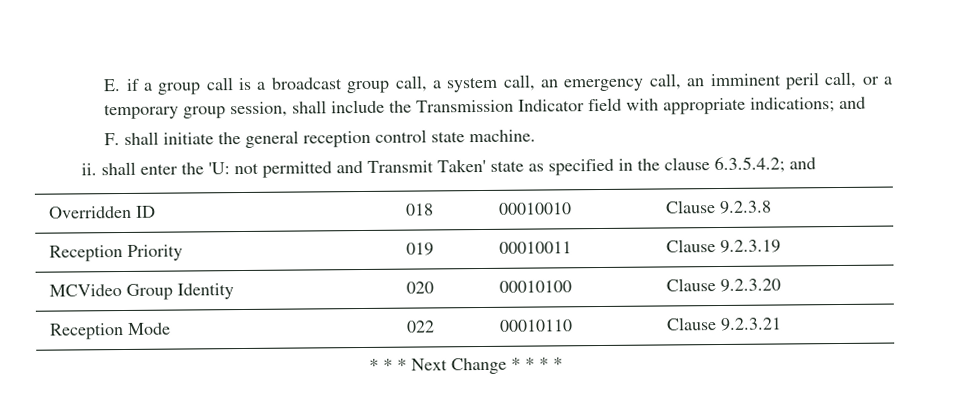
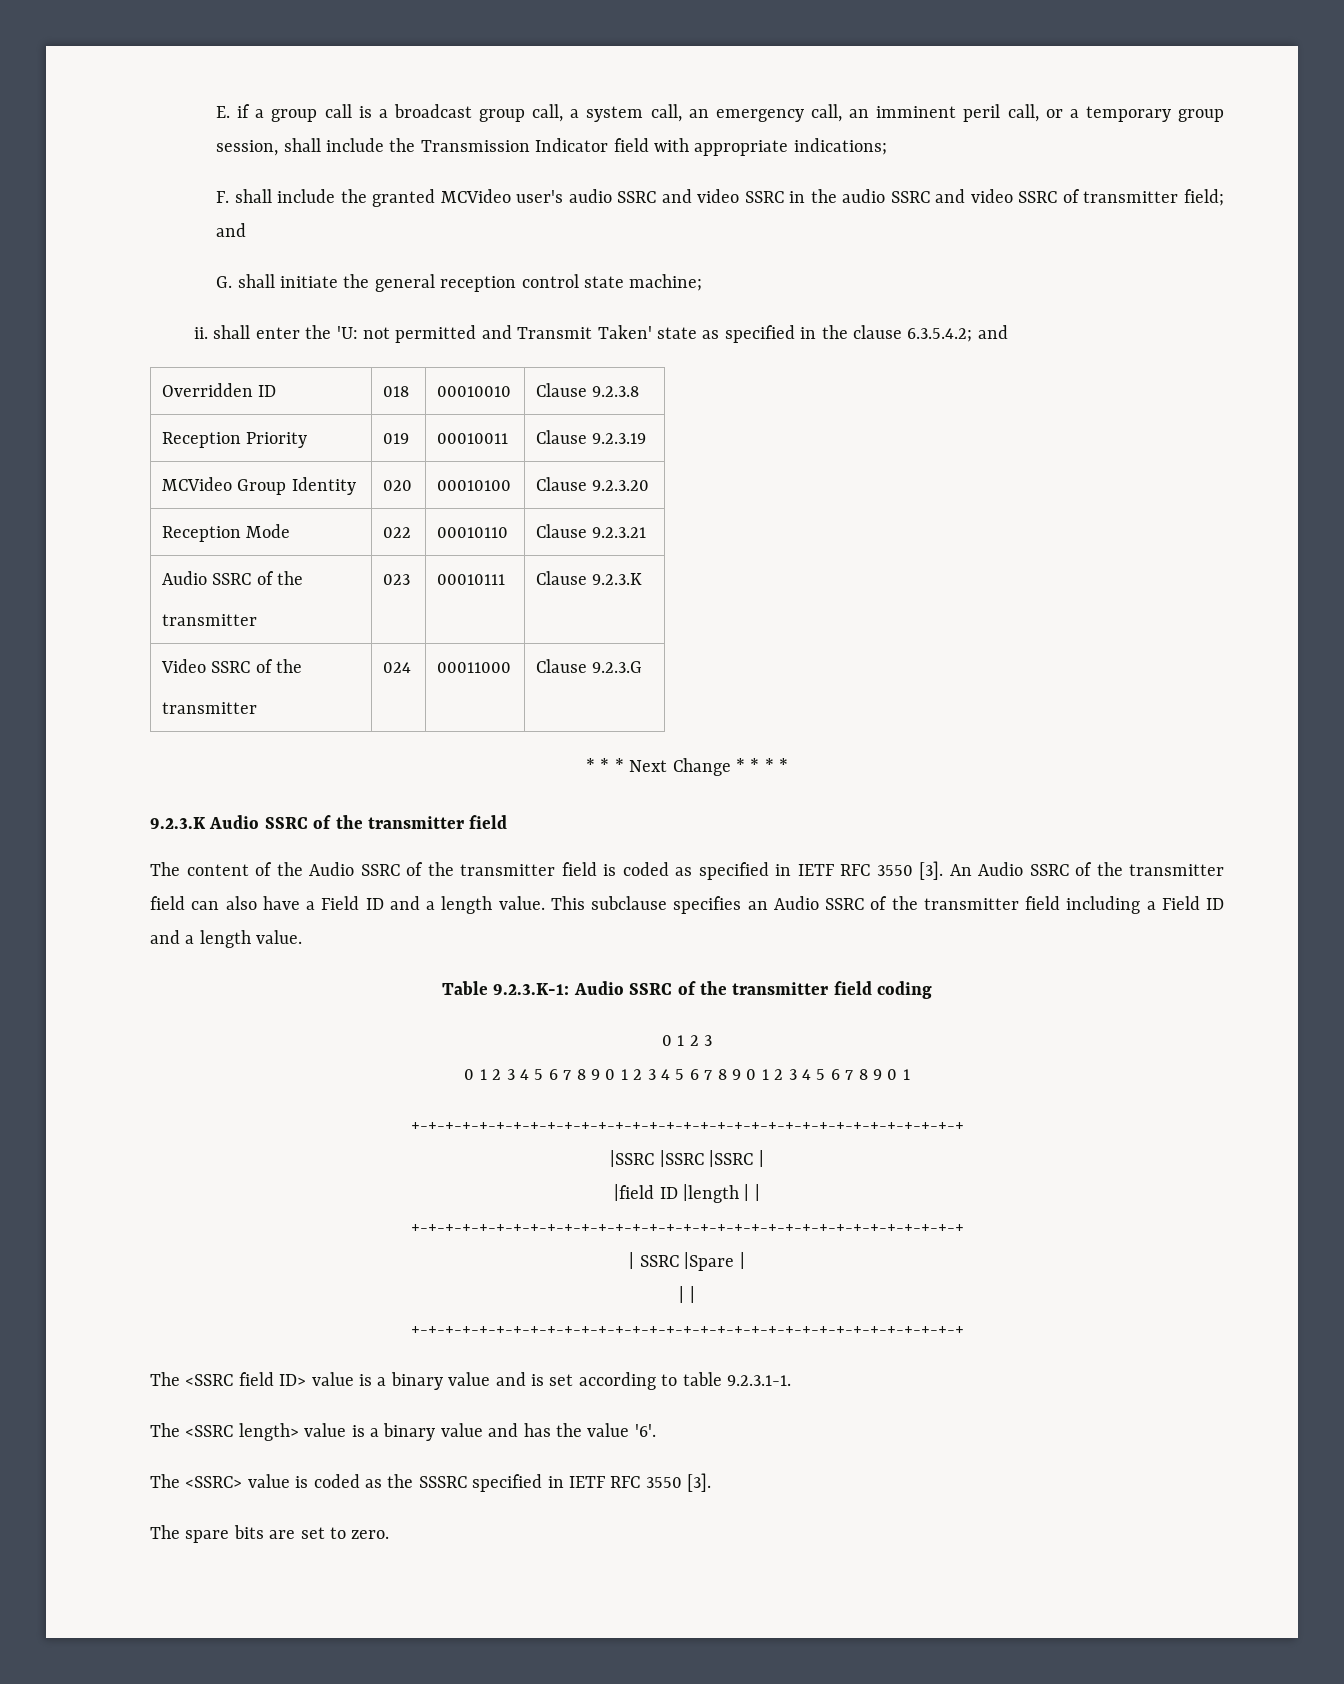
[839,96,867,109] [104,133,121,146] and // F. -> [216,189,1225,207] [216,223,247,237] [216,276,233,288] // F. shall include the granted MCVideo user's audio SSRC and video SSRC in the audio SSRC and video SSRC of transmitter field; and // G.
[469,129,537,143] machine. -> [629,274,703,291] machine;
(782, 324) none -> [161,571,304,585] [161,614,257,626] [382,574,410,585] [436,574,505,585] [535,571,643,585] [160,659,303,673] [161,702,257,714] [382,662,411,673] [436,662,511,673] [535,659,643,673] // Audio SSRC of the // transmitter | 023 | 00010111 | Clause 9.2.3.K // Video SSRC of the // transmitter | 024 | 00011000 | Clause 9.2.3.G
(563, 363) none -> [150,815,508,829] [150,861,1224,880] [150,896,1224,914] [150,930,303,948] [441,981,933,999] [661,1035,713,1046] [464,1069,910,1080] [410,1122,964,1131] [610,1150,764,1167] [614,1184,760,1203] [410,1224,964,1233] [629,1252,745,1271] [679,1286,695,1303] [410,1326,964,1335] [150,1372,791,1390] [150,1423,656,1441] [150,1473,712,1492] [150,1525,390,1543] // 9.2.3.K Audio SSRC of the transmitter field // The content of the Audio SSRC of the transmitter field is coded as specified in IETF RFC 3550 [3]. An Audio SSRC of the transmitter field can also have a Field ID and a length value. This subclause specifies an Audio SSRC of the transmitter field including a Field ID and a length value. // Table 9.2.3.K-1: Audio SSRC of the transmitter field coding // 0 1 2 3 // 0 1 2 3 4 5 6 7 8 9 0 1 2 3 4 5 6 7 8 9 0 1 2 3 4 5 6 7 8 9 0 1 // +-+-+-+-+-+-+-+-+-+-+-+-+-+-+-+-+-+-+-+-+-+-+-+-+-+-+-+-+-+-+-+-+ // |SSRC |SSRC |SSRC | // |field ID |length | | // +-+-+-+-+-+-+-+-+-+-+-+-+-+-+-+-+-+-+-+-+-+-+-+-+-+-+-+-+-+-+-+-+ // | SSRC |Spare | // | | // +-+-+-+-+-+-+-+-+-+-+-+-+-+-+-+-+-+-+-+-+-+-+-+-+-+-+-+-+-+-+-+-+ // The <SSRC field ID> value is a binary value and is set according to table 9.2.3.1-1. // The <SSRC length> value is a binary value and has the value '6'. // The <SSRC> value is coded as the SSSRC specified in IETF RFC 3550 [3]. // The spare bits are set to zero.

